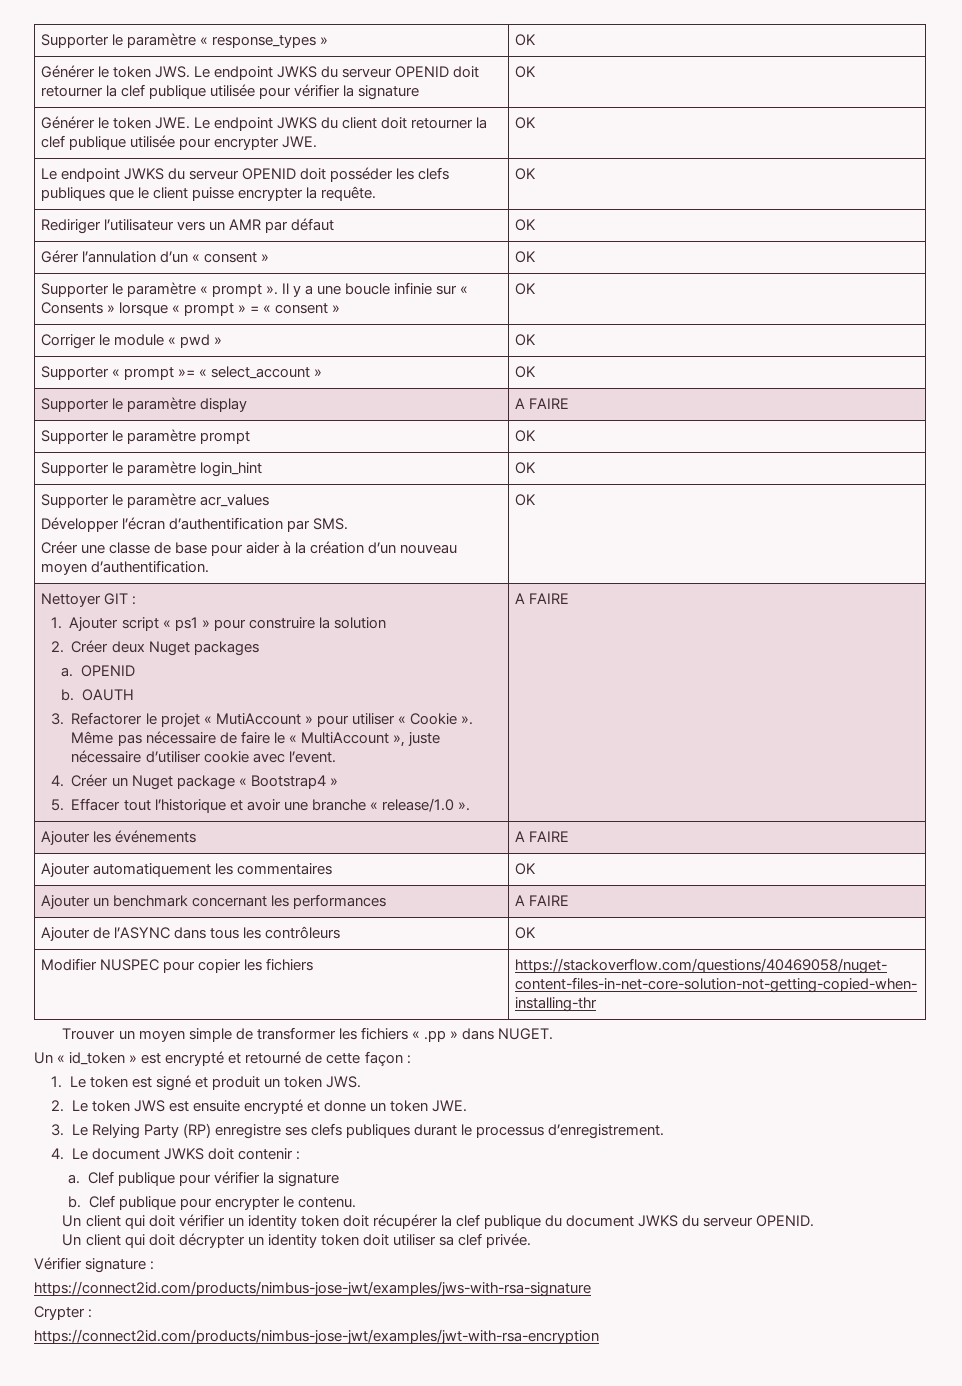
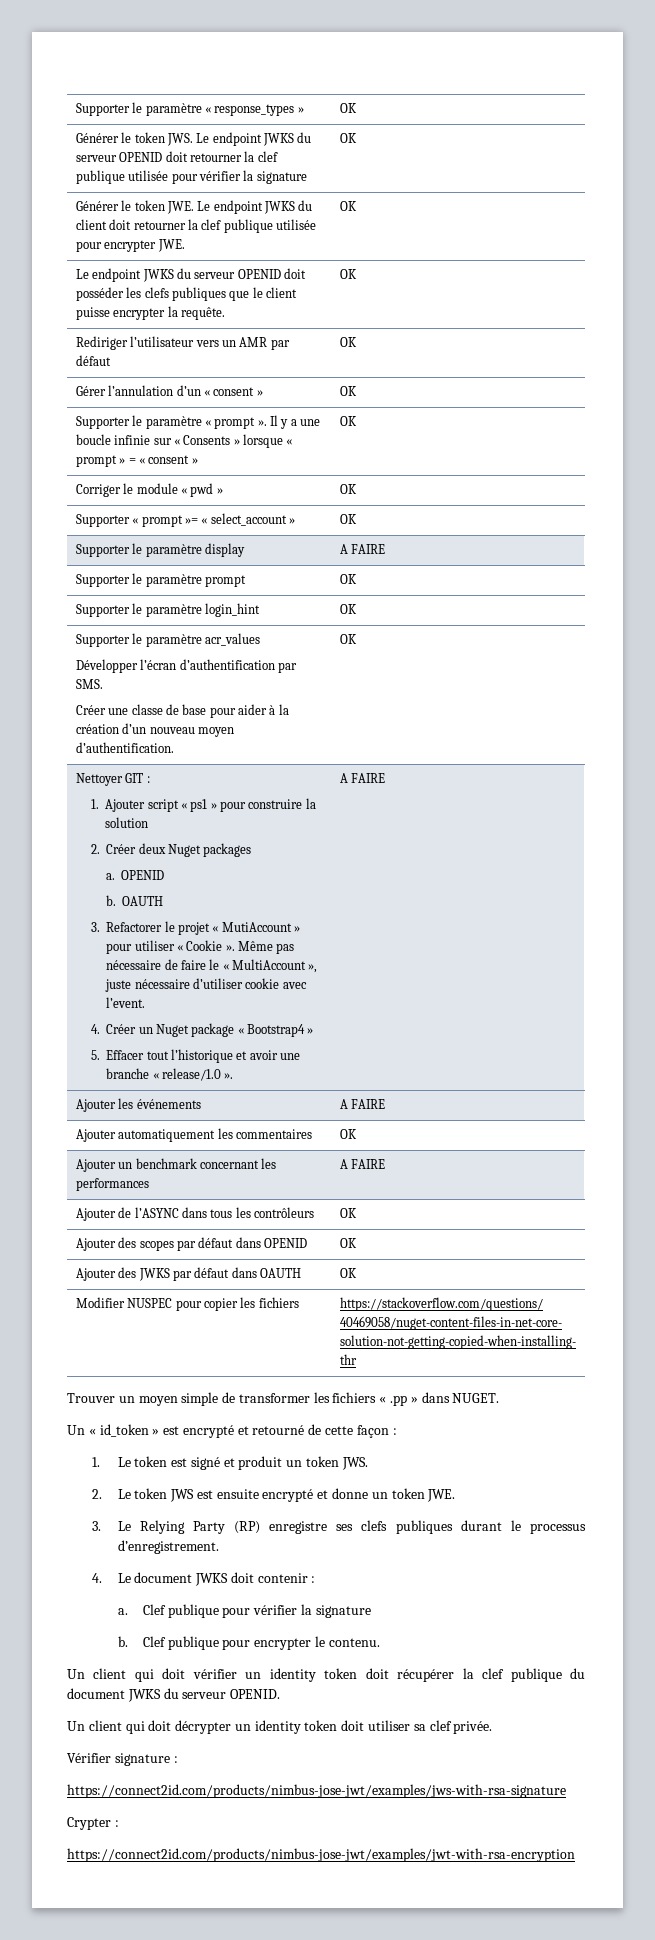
(536, 933) none -> [75,1237,308,1251] [339,1238,357,1248] [75,1267,302,1281] [339,1268,357,1278] // Ajouter des scopes par défaut dans OPENID | OK // Ajouter des JWKS par défaut dans OAUTH | OK

